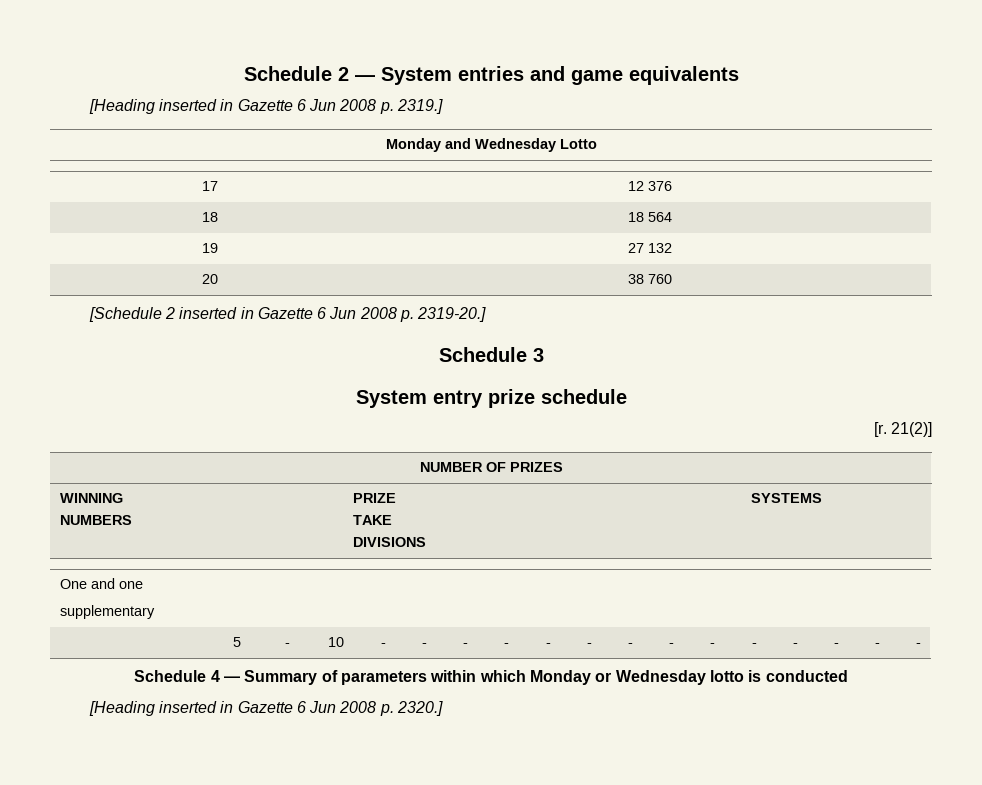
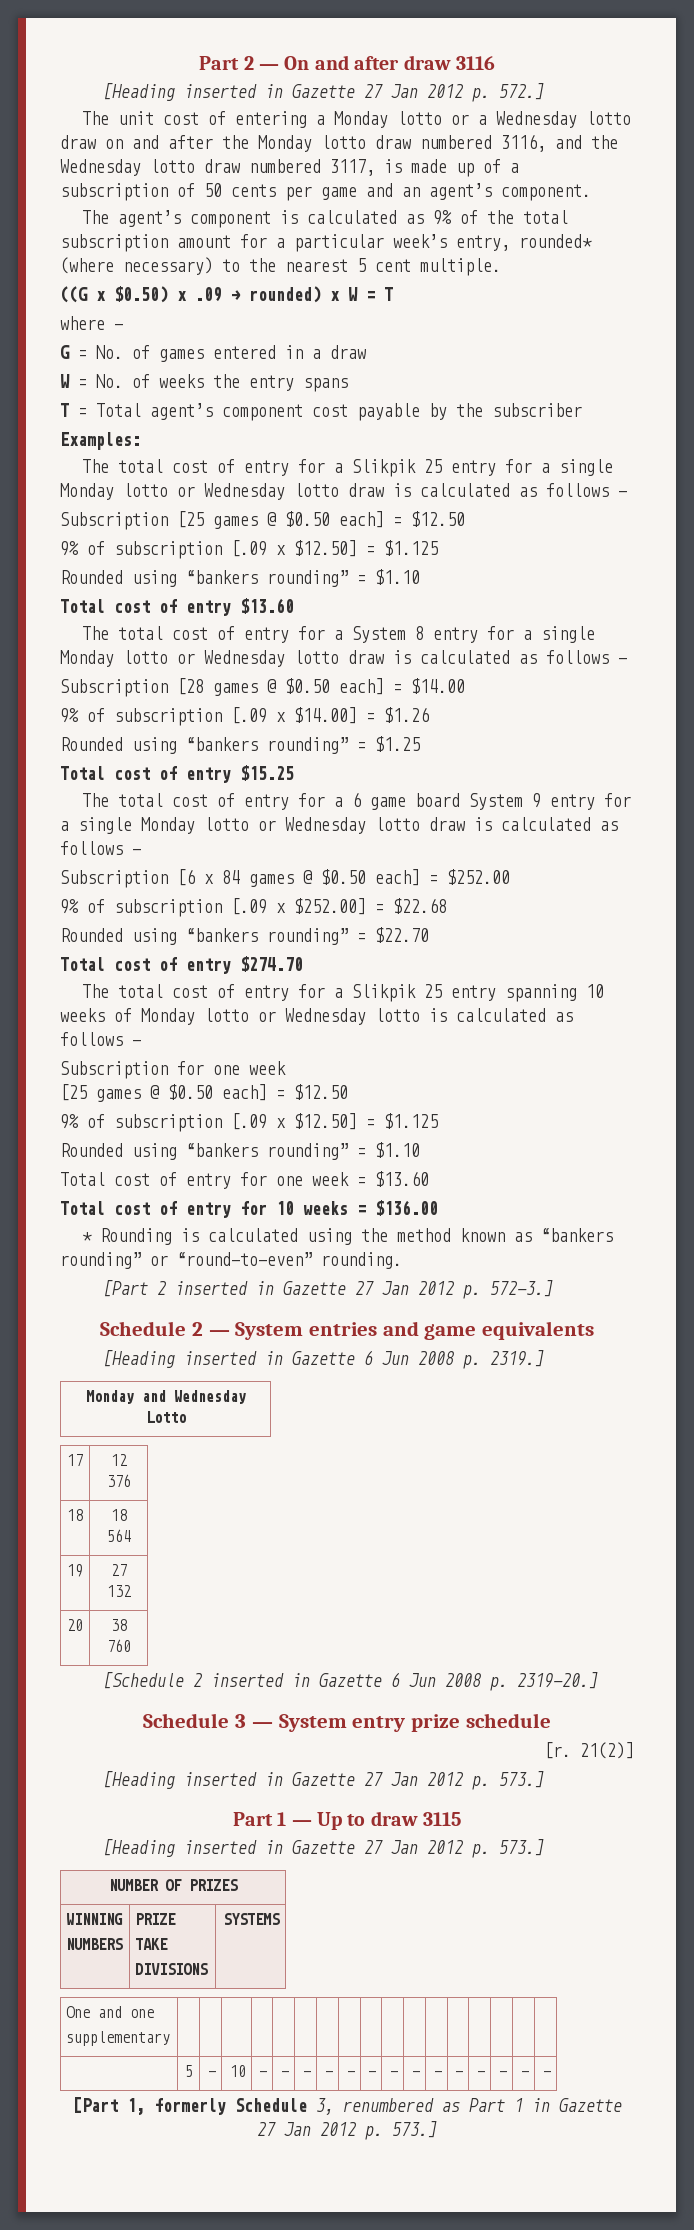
(243, 73) none -> [199,55,495,70] [102,83,544,102] [82,111,632,128] [60,134,618,152] [60,159,519,177] [60,183,591,201] [82,210,569,228] [60,234,592,252] [60,257,501,276] [60,286,393,303] [60,316,123,330] [60,345,366,362] [60,374,348,392] [60,403,582,421] [60,432,141,450] [82,459,614,477] [60,483,627,500] [60,511,465,530] [60,540,438,559] [60,569,420,587] [60,598,294,616] [82,626,596,643] [60,650,627,667] [60,678,465,697] [60,707,429,726] [60,736,420,754] [60,765,294,783] [82,792,632,810] [60,817,618,834] [60,841,141,855] [60,869,510,888] [60,898,447,917] [60,927,429,945] [60,956,303,974] [82,984,605,1002] [60,1008,573,1025] [60,1032,141,1046] [60,1061,286,1079] [60,1084,348,1102] [60,1113,438,1132] [60,1142,420,1160] [60,1171,429,1189] [60,1200,438,1218] [82,1228,614,1245] [60,1252,402,1269] [102,1280,553,1299] Part 2 — On and after draw 3116 // [Heading inserted in Gazette 27 Jan 2012 p. 572.] // The unit cost of entering a Monday lotto or a Wednesday lotto draw on and after the Monday lotto draw numbered 3116, and the Wednesday lotto draw numbered 3117, is made up of a subscription of 50 cents per game and an agent’s component. // The agent’s component is calculated as 9% of the total subscription amount for a particular week’s entry, rounded* (where necessary) to the nearest 5 cent multiple. // ((G x $0.50) x .09 → rounded) x W = T // where — // G = No. of games entered in a draw // W = No. of weeks the entry spans // T = Total agent’s component cost payable by the subscriber // Examples: // The total cost of entry for a Slikpik 25 entry for a single Monday lotto or Wednesday lotto draw is calculated as follows — // Subscription [25 games @ $0.50 each] = $12.50 // 9% of subscription [.09 x $12.50] = $1.125 // Rounded using “bankers rounding” = $1.10 // Total cost of entry $13.60 // The total cost of entry for a System 8 entry for a single Monday lotto or Wednesday lotto draw is calculated as follows — // Subscription [28 games @ $0.50 each] = $14.00 // 9% of subscription [.09 x $14.00] = $1.26 // Rounded using “bankers rounding” = $1.25 // Total cost of entry $15.25 // The total cost of entry for a 6 game board System 9 entry for a single Monday lotto or Wednesday lotto draw is calculated as follows — // Subscription [6 x 84 games @ $0.50 each] = $252.00 // 9% of subscription [.09 x $252.00] = $22.68 // Rounded using “bankers rounding” = $22.70 // Total cost of entry $274.70 // The total cost of entry for a Slikpik 25 entry spanning 10 weeks of Monday lotto or Wednesday lotto is calculated as follows — // Subscription for one week // [25 games @ $0.50 each] = $12.50 // 9% of subscription [.09 x $12.50] = $1.125 // Rounded using “bankers rounding” = $1.10 // Total cost of entry for one week = $13.60 // Total cost of entry for 10 weeks = $136.00 // * Rounding is calculated using the method known as “bankers rounding” or “round-to-even” rounding. // [Part 2 inserted in Gazette 27 Jan 2012 p. 572-3.] //
(544, 355) // -> [251,1722,273,1728] —
(932, 429) none -> [102,1771,544,1790] [232,1811,462,1830] [102,1839,544,1858] // [Heading inserted in Gazette 27 Jan 2012 p. 573.] // Part 1 — Up to draw 3115 // [Heading inserted in Gazette 27 Jan 2012 p. 573.]
[134,670,848,685] [88,701,444,716] Schedule 4 — Summary of parameters within which Monday or Wednesday lotto is conducted // [Heading inserted in Gazette 6 Jun 2008 p. 2320.] -> [72,2097,622,2115] [257,2121,437,2140] [Part 1, formerly Schedule 3, renumbered as Part 1 in Gazette 27 Jan 2012 p. 573.]

